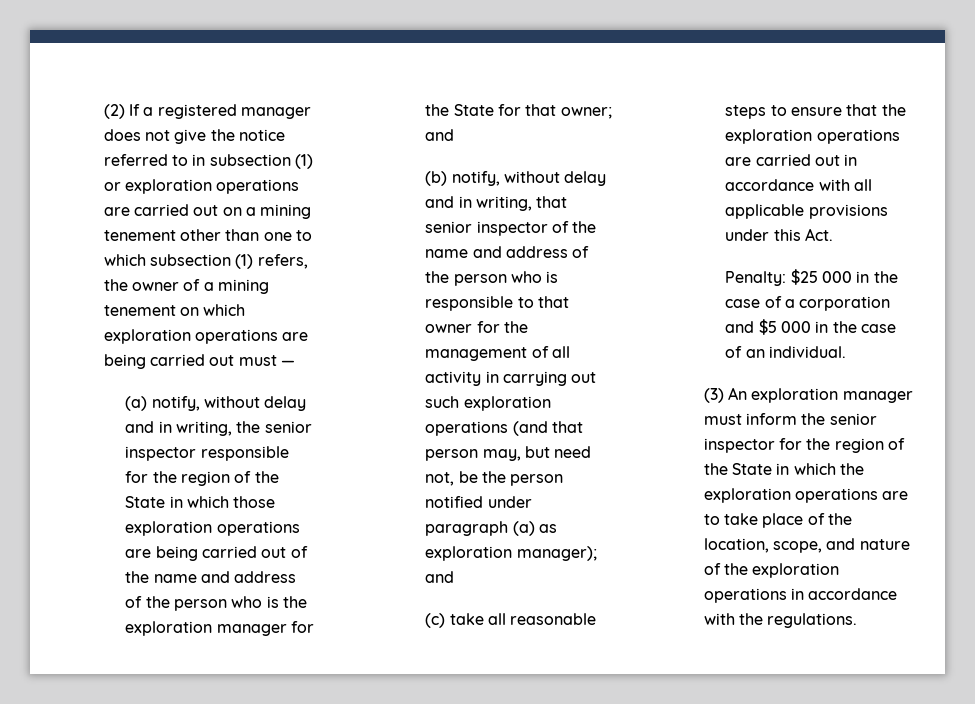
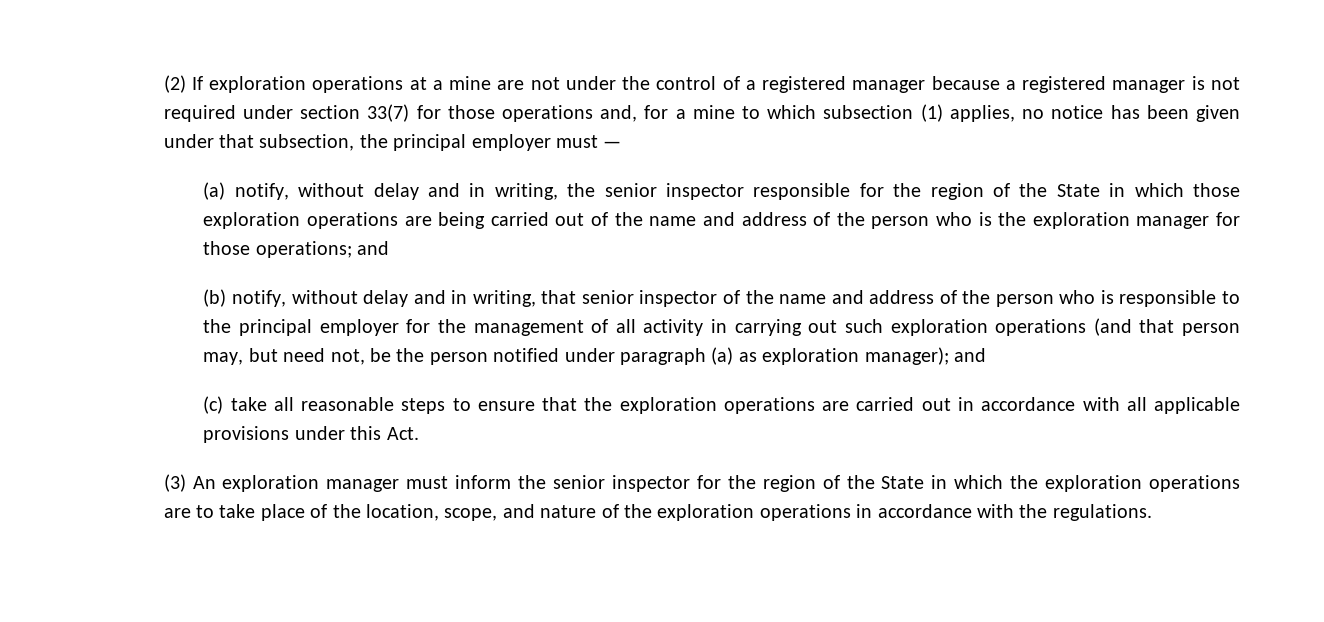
[143,104,311,119] [103,129,285,144] [103,154,313,169] [103,179,300,194] [103,204,312,219] [103,229,312,241] [103,254,308,269] [103,279,269,294] [103,304,246,316] [103,329,309,344] [103,354,235,369] a registered manager does not give the notice referred to in subsection (1) or exploration operations are carried out on a mining tenement other than one to which subsection (1) refers, the owner of a mining tenement on which exploration operations are being carried out -> [209,76,1240,93] [163,104,1241,122] [163,134,551,151] exploration operations at a mine are not under the control of a registered manager because a registered manager is not required under section 33(7) for those operations and, for a mine to which subsection (1) applies, no notice has been given under that subsection, the principal employer
[425,104,612,119] the State for that owner; -> [203,241,352,258] those operations;
[538,296,570,308] [425,324,473,333] that owner -> [203,319,399,336] the principal employer
[725,269,898,286] [725,296,891,311] [725,319,897,335] [725,346,847,358] // Penalty: $25 000 in the case of a corporation and $5 000 in the case of an individual. -> (419, 433) none

